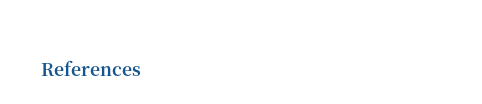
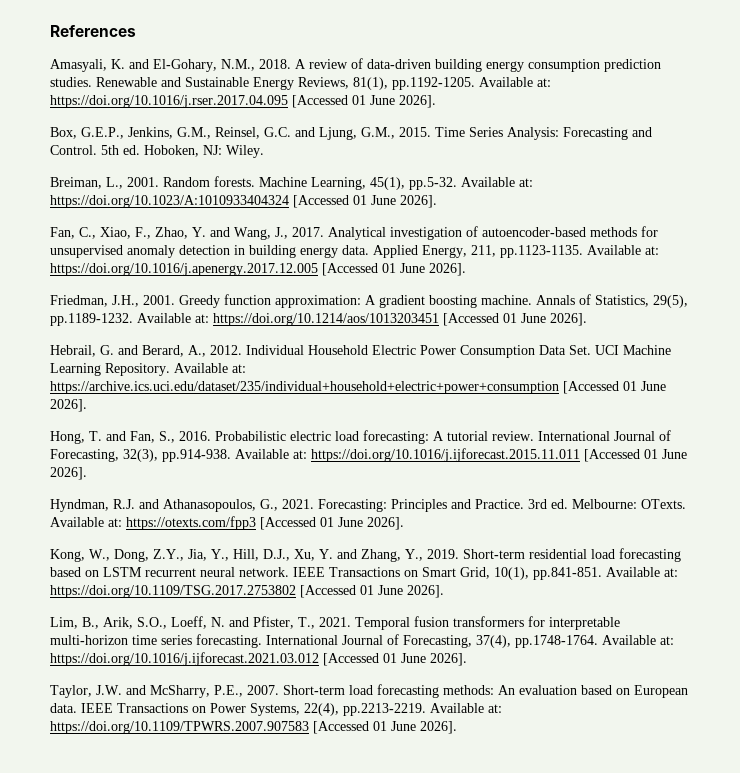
(141, 68) none -> [50,58,661,72] [50,77,551,90] [50,95,436,108] [50,127,652,140] [50,145,264,158] [50,176,533,190] [50,195,437,208] [50,226,658,240] [50,245,659,258] [50,263,466,276] [50,294,688,308] [50,313,587,326] [50,345,671,358] [50,363,246,376] [50,381,666,394] [50,399,87,412] [50,430,671,444] [50,448,687,462] [50,467,87,480] [50,499,686,512] [50,516,404,530] [50,548,681,562] [50,567,678,580] [50,585,444,598] [50,616,620,630] [50,634,674,648] [50,652,467,666] [50,684,688,698] [50,703,502,716] [50,721,457,734] // Amasyali, K. and El-Gohary, N.M., 2018. A review of data-driven building energy consumption prediction studies. Renewable and Sustainable Energy Reviews, 81(1), pp.1192-1205. Available at: https://doi.org/10.1016/j.rser.2017.04.095 [Accessed 01 June 2026]. // Box, G.E.P., Jenkins, G.M., Reinsel, G.C. and Ljung, G.M., 2015. Time Series Analysis: Forecasting and Control. 5th ed. Hoboken, NJ: Wiley. // Breiman, L., 2001. Random forests. Machine Learning, 45(1), pp.5-32. Available at: https://doi.org/10.1023/A:1010933404324 [Accessed 01 June 2026]. // Fan, C., Xiao, F., Zhao, Y. and Wang, J., 2017. Analytical investigation of autoencoder-based methods for unsupervised anomaly detection in building energy data. Applied Energy, 211, pp.1123-1135. Available at: https://doi.org/10.1016/j.apenergy.2017.12.005 [Accessed 01 June 2026]. // Friedman, J.H., 2001. Greedy function approximation: A gradient boosting machine. Annals of Statistics, 29(5), pp.1189-1232. Available at: https://doi.org/10.1214/aos/1013203451 [Accessed 01 June 2026]. // Hebrail, G. and Berard, A., 2012. Individual Household Electric Power Consumption Data Set. UCI Machine Learning Repository. Available at: https://archive.ics.uci.edu/dataset/235/individual+household+electric+power+consumption [Accessed 01 June 2026]. // Hong, T. and Fan, S., 2016. Probabilistic electric load forecasting: A tutorial review. International Journal of Forecasting, 32(3), pp.914-938. Available at: https://doi.org/10.1016/j.ijforecast.2015.11.011 [Accessed 01 June 2026]. // Hyndman, R.J. and Athanasopoulos, G., 2021. Forecasting: Principles and Practice. 3rd ed. Melbourne: OTexts. Available at: https://otexts.com/fpp3 [Accessed 01 June 2026]. // Kong, W., Dong, Z.Y., Jia, Y., Hill, D.J., Xu, Y. and Zhang, Y., 2019. Short-term residential load forecasting based on LSTM recurrent neural network. IEEE Transactions on Smart Grid, 10(1), pp.841-851. Available at: https://doi.org/10.1109/TSG.2017.2753802 [Accessed 01 June 2026]. // Lim, B., Arik, S.O., Loeff, N. and Pfister, T., 2021. Temporal fusion transformers for interpretable multi-horizon time series forecasting. International Journal of Forecasting, 37(4), pp.1748-1764. Available at: https://doi.org/10.1016/j.ijforecast.2021.03.012 [Accessed 01 June 2026]. // Taylor, J.W. and McSharry, P.E., 2007. Short-term load forecasting methods: An evaluation based on European data. IEEE Transactions on Power Systems, 22(4), pp.2213-2219. Available at: https://doi.org/10.1109/TPWRS.2007.907583 [Accessed 01 June 2026].

